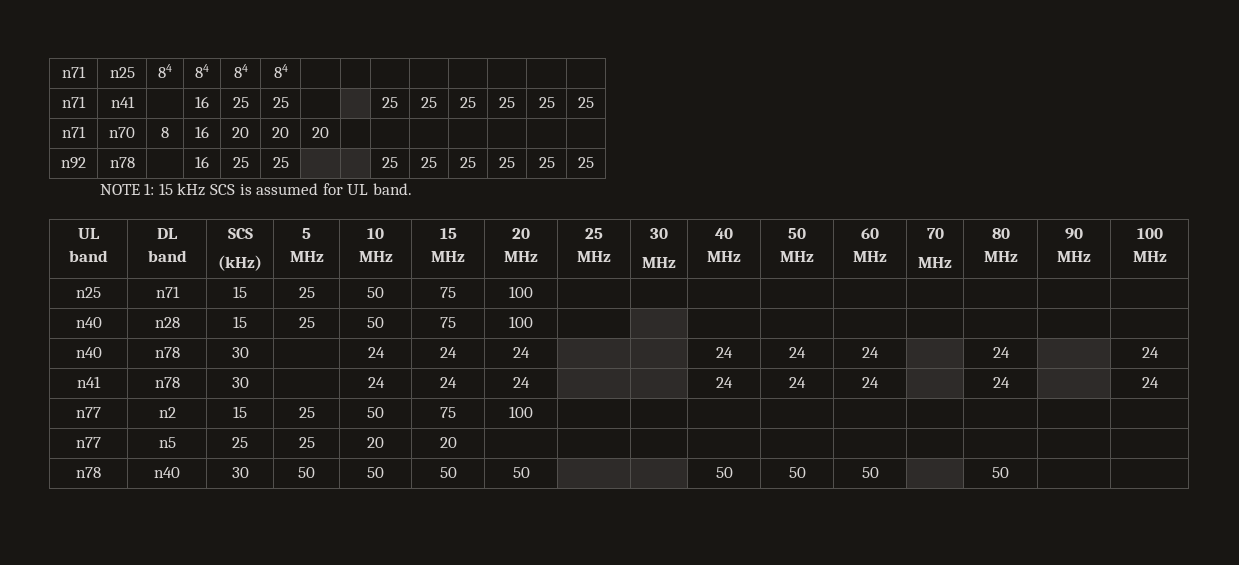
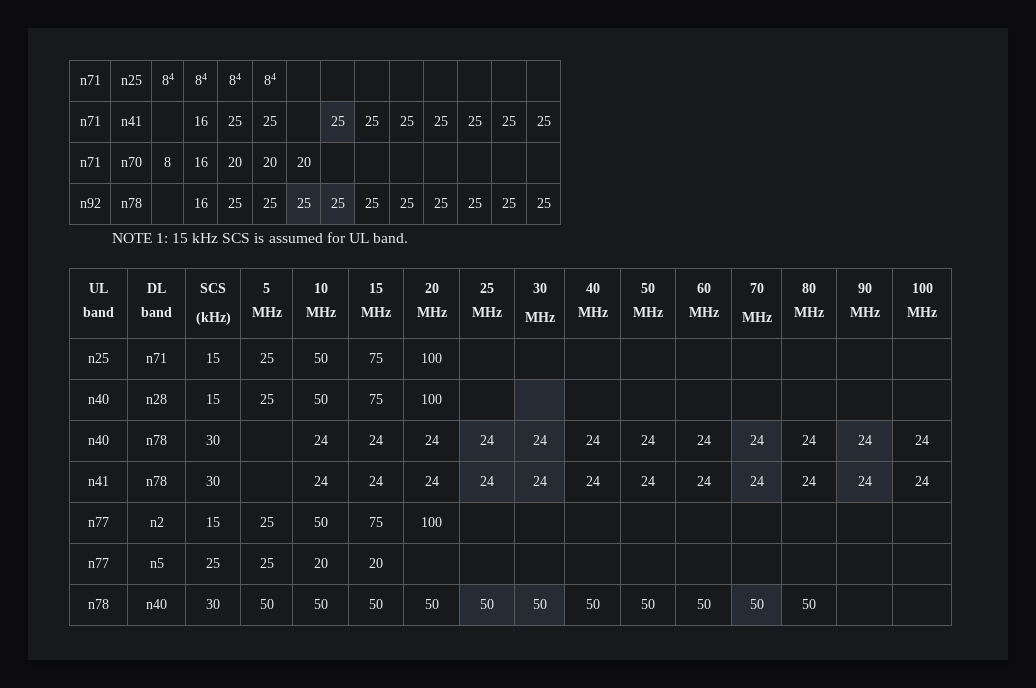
(289, 102) none -> [330,116,345,126] 25
(289, 162) | -> [296,198,311,208] [330,198,345,208] 25 | 25
[716,347,733,358] [789,347,806,358] [862,347,879,358] [992,347,1010,358] | | 24 | 24 | 24 | | 24 | -> [480,435,494,445] [532,435,547,445] [585,435,600,445] [641,435,655,445] [696,435,711,445] [749,435,764,445] [802,435,816,445] [857,435,872,445] 24 | 24 | 24 | 24 | 24 | 24 | 24 | 24
[716,377,733,388] [789,377,806,388] [862,377,879,388] [992,377,1010,388] | | 24 | 24 | 24 | | 24 | -> [480,476,494,486] [532,476,547,486] [585,476,600,486] [641,476,655,486] [696,476,711,486] [749,476,764,486] [802,476,816,486] [857,476,872,486] 24 | 24 | 24 | 24 | 24 | 24 | 24 | 24
[715,467,733,478] [788,467,806,478] [861,467,879,478] [992,467,1009,478] | | 50 | 50 | 50 | | 50 | -> [480,599,494,609] [532,599,547,609] [585,599,600,609] [641,599,655,609] [696,599,711,609] [749,599,764,609] [802,599,816,609] 50 | 50 | 50 | 50 | 50 | 50 | 50 |

